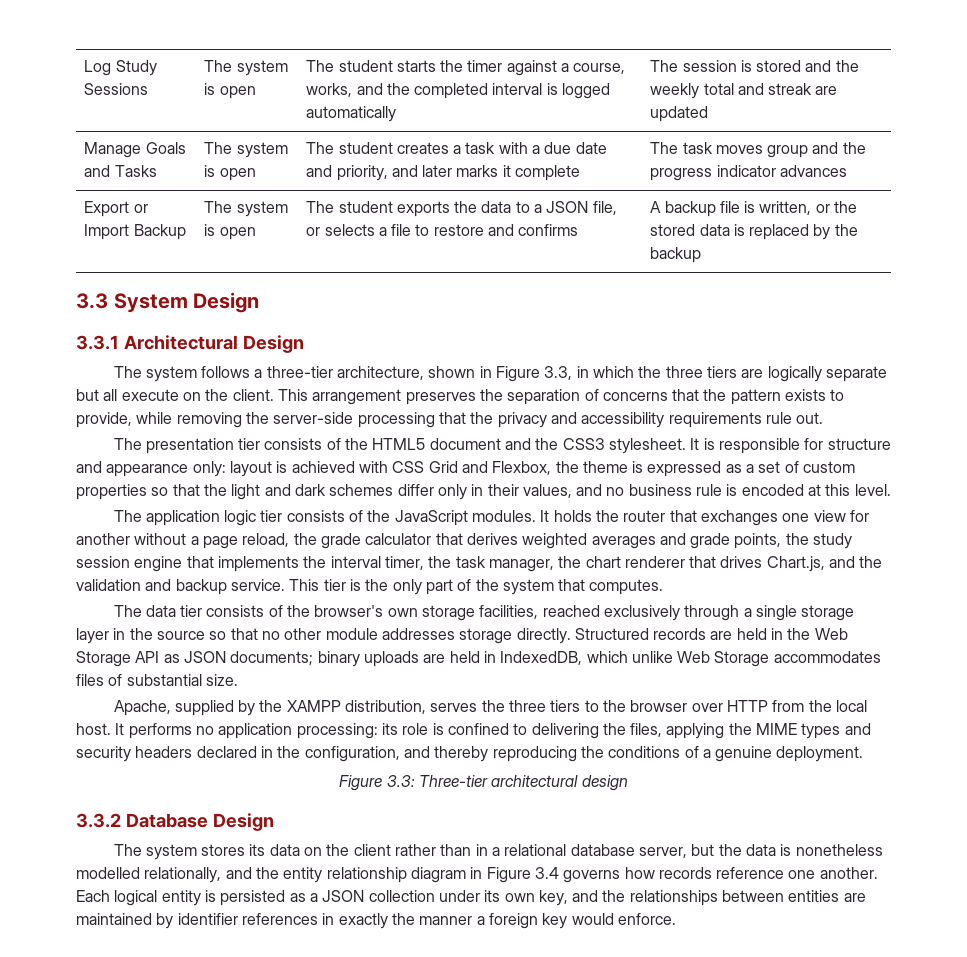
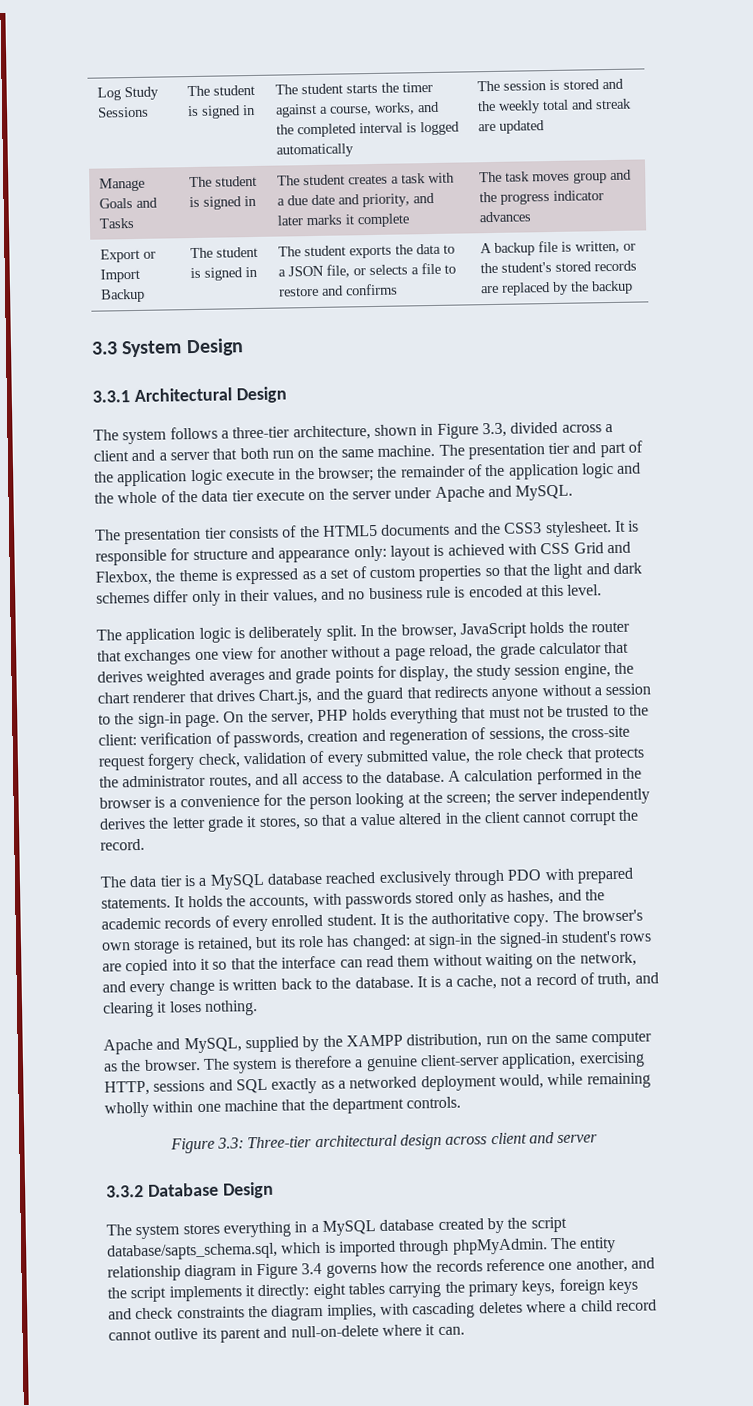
[236,60,288,76] [204,83,256,99] system is open -> [213,84,256,96] [187,104,257,119] student is signed in
[236,142,288,158] [204,165,256,181] system is open -> [215,175,258,187] [189,195,258,210] student is signed in
[236,201,288,217] [204,224,256,240] system is open -> [216,246,259,258] [190,266,259,281] student is signed in
[650,224,745,236] stored data is -> [501,260,638,273] [481,285,500,294] student's stored records are
[576,366,887,382] [76,389,845,405] [76,412,824,428] in which the three tiers are logically separate but all execute on the client. This arrangement preserves the separation of concerns that the pattern exists to provide, while removing the server-side processing that the privacy and accessibility requirements rule out. -> [510,421,613,434] [93,440,644,462] [94,462,642,487] [94,484,574,504] divided across a client and a server that both run on the same machine. The presentation tier and part of the application logic execute in the browser; the remainder of the application logic and the whole of the data tier execute on the server under Apache and MySQL.
[429,438,501,450] document -> [381,523,451,536] documents
[260,510,550,526] tier consists of the JavaScript modules. It -> [233,622,527,643] is deliberately split. In the browser, JavaScript
[734,533,853,549] [76,556,554,572] points, the study session engine that implements the interval timer, the task manager, -> [334,663,611,683] points for display, the study session engine,
[76,579,664,595] [113,605,855,621] [76,628,848,644] [76,651,881,667] [76,674,238,686] [113,700,171,716] validation and backup service. This tier is the only part of the system that computes. // The data tier consists of the browser's own storage facilities, reached exclusively through a single storage layer in the source so that no other module addresses storage directly. Structured records are held in the Web Storage API as JSON documents; binary uploads are held in IndexedDB, which unlike Web Storage accommodates files of substantial size. // Apache, -> [366,683,652,704] [98,704,650,729] [98,725,631,748] [98,747,645,771] [99,767,643,789] [99,788,651,810] [99,809,640,832] [100,838,145,851] [100,867,634,890] [101,889,605,910] [101,909,643,932] [101,931,653,955] [102,951,637,976] [102,972,659,997] [102,1000,258,1018] [103,1037,242,1055] guard that redirects anyone without a session to the sign-in page. On the server, PHP holds everything that must not be trusted to the client: verification of passwords, creation and regeneration of sessions, the cross-site request forgery check, validation of every submitted value, the role check that protects the administrator routes, and all access to the database. A calculation performed in the browser is a convenience for the person looking at the screen; the server independently derives the letter grade it stores, so that a value altered in the client cannot corrupt the record. // The data tier is a MySQL database reached exclusively through PDO with prepared statements. It holds the accounts, with passwords stored only as hashes, and the academic records of every enrolled student. It is the authoritative copy. The browser's own storage is retained, but its role has changed: at sign-in the signed-in student's rows are copied into it so that the interface can read them without waiting on the network, and every change is written back to the database. It is a cache, not a record of truth, and clearing it loses nothing. // Apache and MySQL,
[430,700,867,712] [76,723,871,739] [76,746,864,762] serves the three tiers to the browser over HTTP from the local host. It performs no application processing: its role is confined to delivering the files, applying the MIME types and security headers declared in the configuration, and thereby reproducing the conditions of a genuine deployment. -> [485,1031,652,1047] [104,1051,645,1074] [104,1072,651,1096] [104,1096,462,1118] run on the same computer as the browser. The system is therefore a genuine client-server application, exercising HTTP, sessions and SQL exactly as a networked deployment would, while remaining wholly within one machine that the department controls.
(628, 783) none -> [445,1132,599,1145] across client and server
[249,844,883,858] [76,867,279,883] its data on the client rather than in a relational database server, but the data is nonetheless modelled relationally, and the -> [222,1216,567,1238] [107,1237,577,1261] everything in a MySQL database created by the script database/sapts_schema.sql, which is imported through phpMyAdmin. The
(655, 873) none -> [412,1261,433,1273] the
[819,867,878,879] [76,890,866,906] [76,913,676,929] another. Each logical entity is persisted as a JSON collection under its own key, and the relationships between entities are maintained by identifier references in exactly the manner a foreign key would enforce. -> [575,1257,655,1273] [107,1278,638,1303] [108,1299,657,1321] [108,1324,465,1343] another, and the script implements it directly: eight tables carrying the primary keys, foreign keys and check constraints the diagram implies, with cascading deletes where a child record cannot outlive its parent and null-on-delete where it can.

